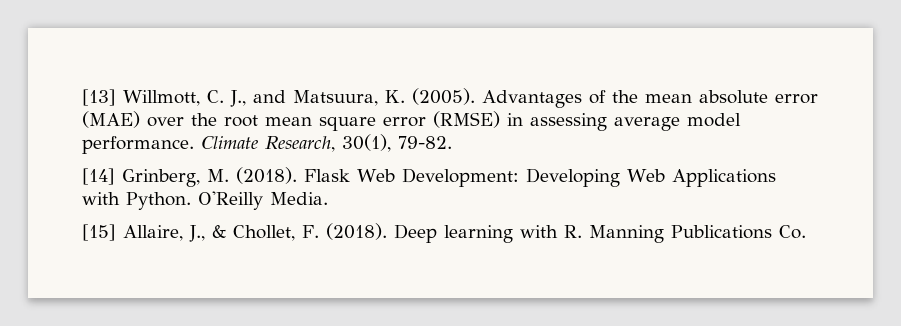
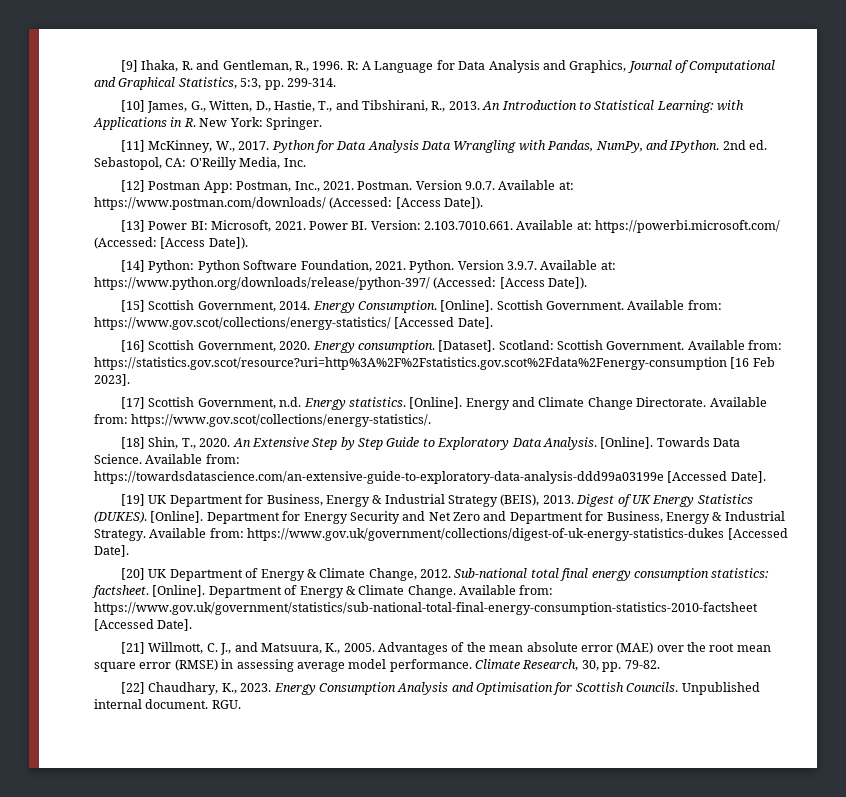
[82,89,116,106] [13] -> [121,60,776,73] [94,77,336,90] [121,100,745,113] [93,117,322,130] [121,140,768,153] [94,157,306,170] [121,180,574,193] [94,197,484,210] [121,220,781,233] [94,237,248,249] [121,260,616,273] [94,277,588,290] [121,300,722,313] [94,317,493,330] [121,340,783,353] [94,357,775,370] [94,374,130,386] [121,397,767,410] [94,414,432,427] [121,437,741,450] [94,454,240,464] [94,471,766,484] [121,494,753,507] [94,511,785,524] [94,528,788,541] [94,545,129,557] [121,568,770,581] [92,585,554,598] [94,602,758,615] [94,619,193,631] [121,642,146,654] [9] Ihaka, R. and Gentleman, R., 1996. R: A Language for Data Analysis and Graphics, Journal of Computational and Graphical Statistics, 5:3, pp. 299-314. // [10] James, G., Witten, D., Hastie, T., and Tibshirani, R., 2013. An Introduction to Statistical Learning: with Applications in R. New York: Springer. // [11] McKinney, W., 2017. Python for Data Analysis Data Wrangling with Pandas, NumPy, and IPython. 2nd ed. Sebastopol, CA: O'Reilly Media, Inc. // [12] Postman App: Postman, Inc., 2021. Postman. Version 9.0.7. Available at: https://www.postman.com/downloads/ (Accessed: [Access Date]). // [13] Power BI: Microsoft, 2021. Power BI. Version: 2.103.7010.661. Available at: https://powerbi.microsoft.com/ (Accessed: [Access Date]). // [14] Python: Python Software Foundation, 2021. Python. Version 3.9.7. Available at: https://www.python.org/downloads/release/python-397/ (Accessed: [Access Date]). // [15] Scottish Government, 2014. Energy Consumption. [Online]. Scottish Government. Available from: https://www.gov.scot/collections/energy-statistics/ [Accessed Date]. // [16] Scottish Government, 2020. Energy consumption. [Dataset]. Scotland: Scottish Government. Available from: https://statistics.gov.scot/resource?uri=http%3A%2F%2Fstatistics.gov.scot%2Fdata%2Fenergy-consumption [16 Feb 2023]. // [17] Scottish Government, n.d. Energy statistics. [Online]. Energy and Climate Change Directorate. Available from: https://www.gov.scot/collections/energy-statistics/. // [18] Shin, T., 2020. An Extensive Step by Step Guide to Exploratory Data Analysis. [Online]. Towards Data Science. Available from: https://towardsdatascience.com/an-extensive-guide-to-exploratory-data-analysis-ddd99a03199e [Accessed Date]. // [19] UK Department for Business, Energy & Industrial Strategy (BEIS), 2013. Digest of UK Energy Statistics (DUKES). [Online]. Department for Energy Security and Net Zero and Department for Business, Energy & Industrial Strategy. Available from: https://www.gov.uk/government/collections/digest-of-uk-energy-statistics-dukes [Accessed Date]. // [20] UK Department of Energy & Climate Change, 2012. Sub-national total final energy consumption statistics: factsheet. [Online]. Department of Energy & Climate Change. Available from: https://www.gov.uk/government/statistics/sub-national-total-final-energy-consumption-statistics-2010-factsheet [Accessed Date]. // [21]
[385,88,475,105] K. (2005). -> [325,643,375,654] K., 2005.
[342,134,391,152] 30(1), -> [581,660,622,672] 30, pp.
[82,167,776,187] [82,191,328,210] [82,223,806,243] [14] Grinberg, M. (2018). Flask Web Development: Developing Web Applications with Python. O'Reilly Media. // [15] Allaire, J., & Chollet, F. (2018). Deep learning with R. Manning Publications Co. -> [121,682,760,695] [94,699,241,709] [22] Chaudhary, K., 2023. Energy Consumption Analysis and Optimisation for Scottish Councils. Unpublished internal document. RGU.

